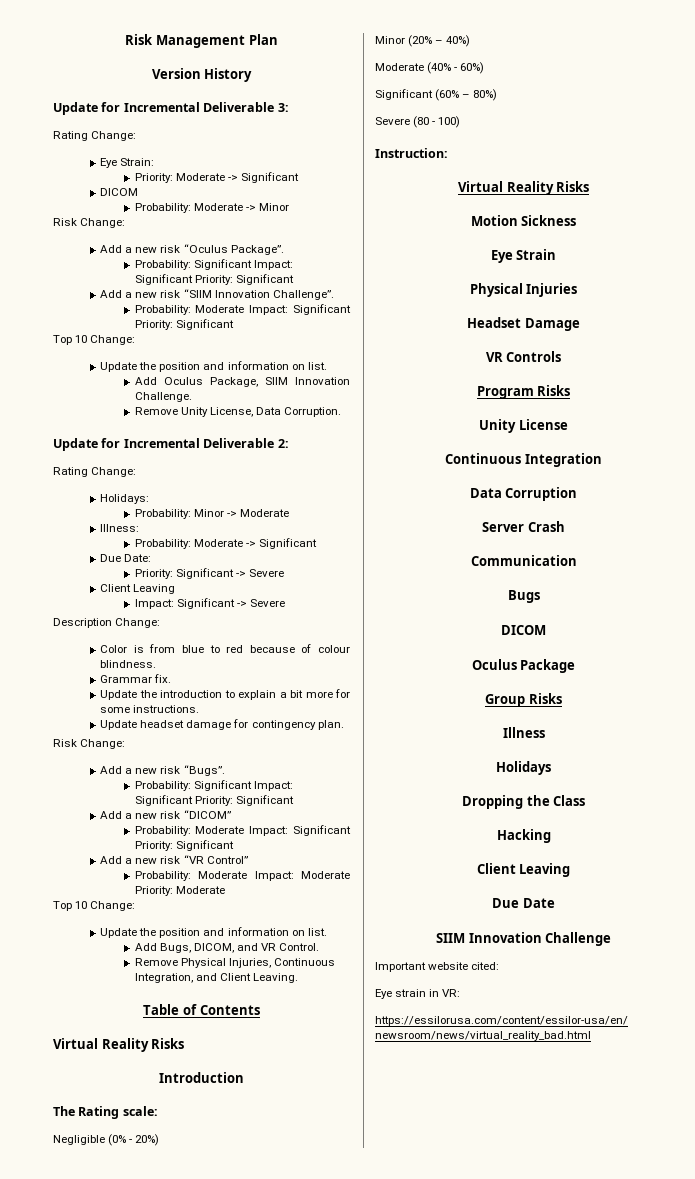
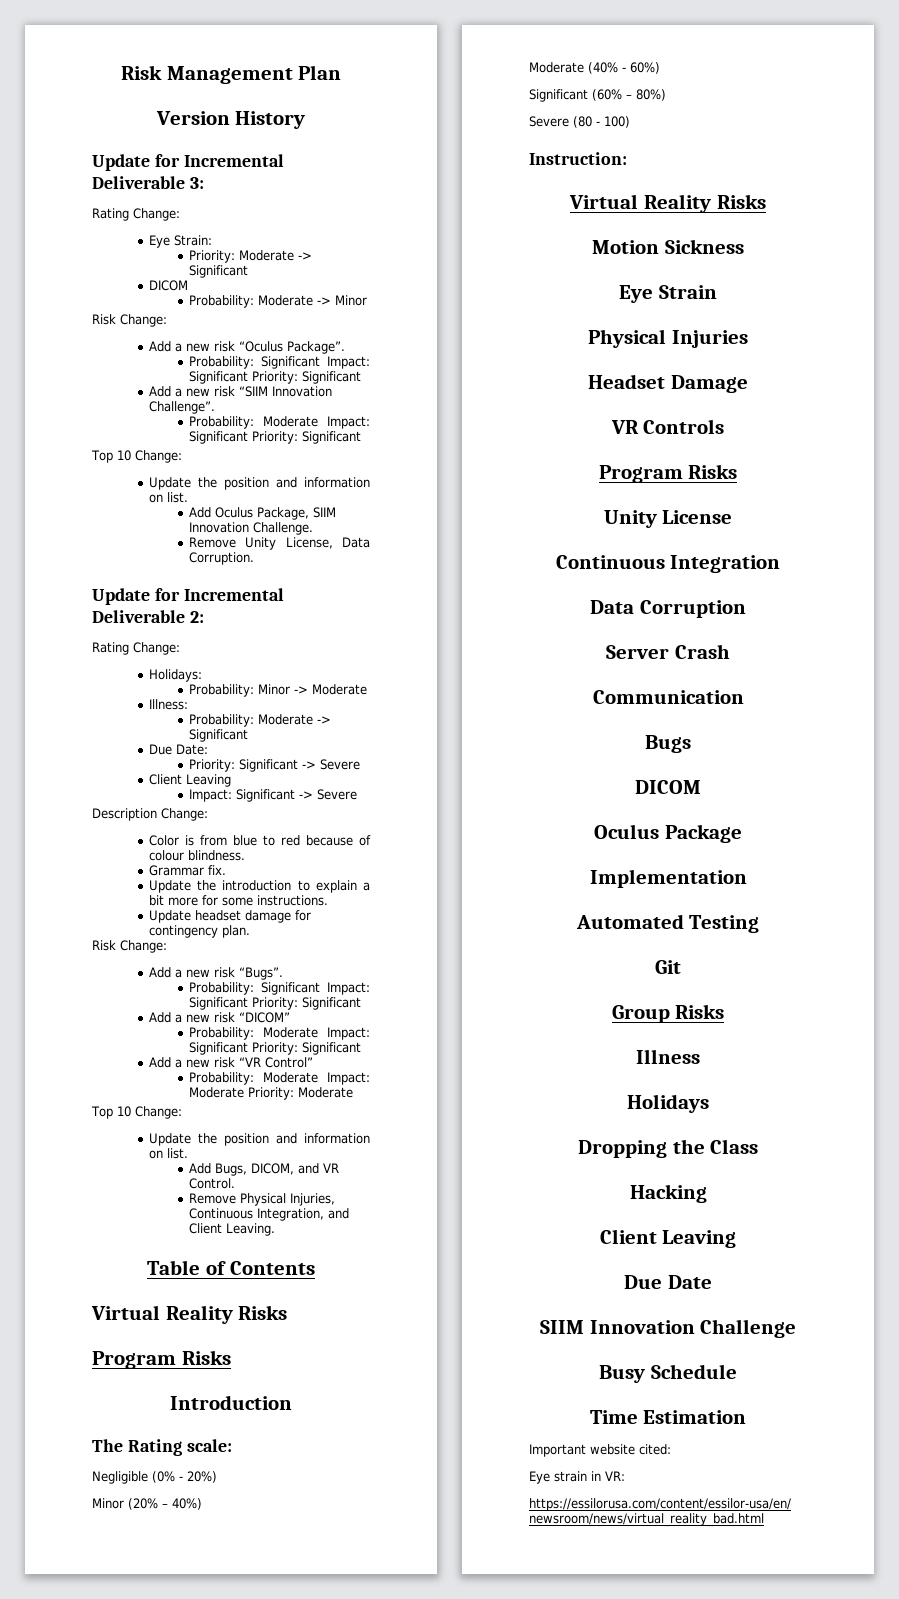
(185, 1043) none -> [92,1350,231,1369] // Program Risks
(576, 666) none -> [589,869,747,888] [575,914,760,933] [655,960,681,974] // Implementation // Automated Testing // Git
(612, 939) none -> [599,1364,737,1383] [589,1410,747,1424] // Busy Schedule // Time Estimation

